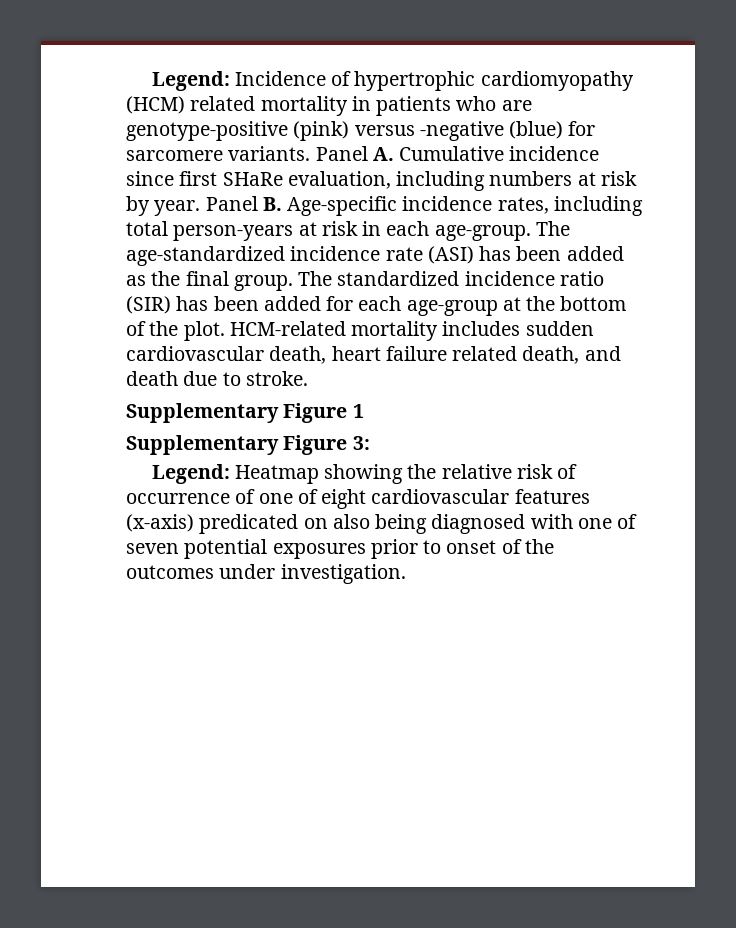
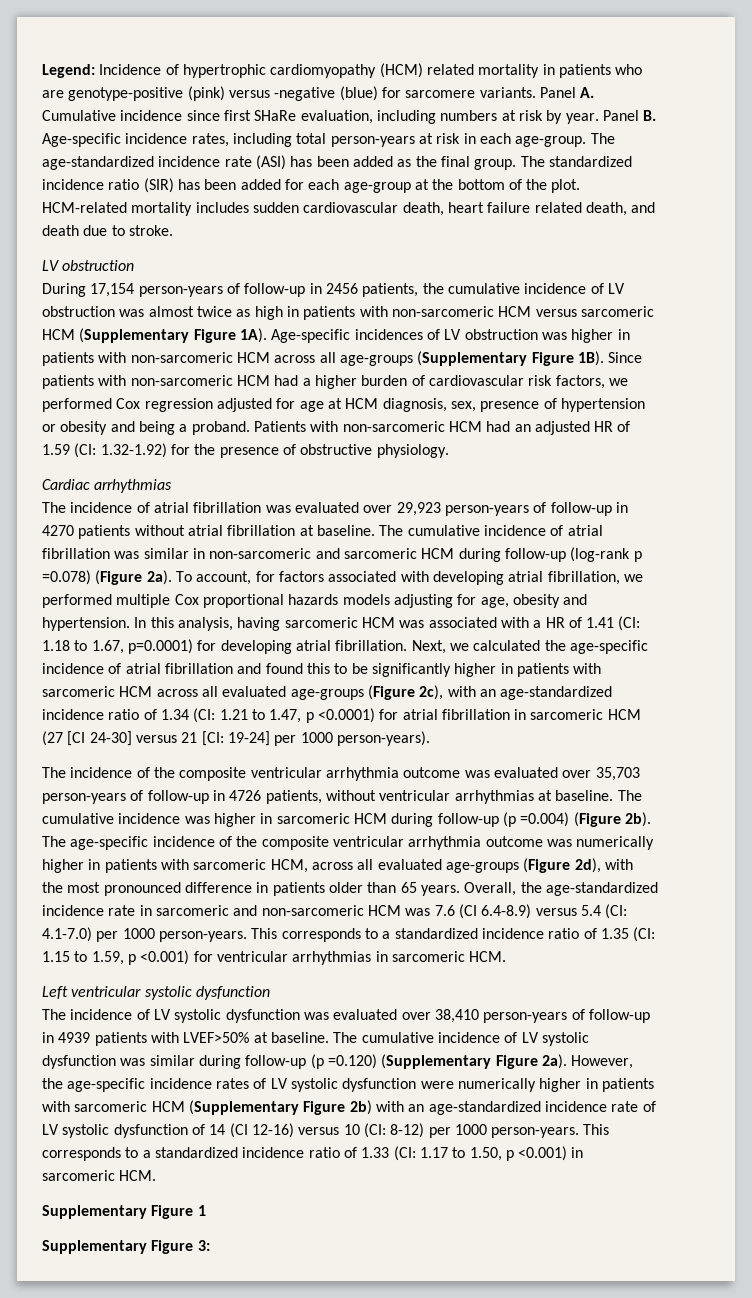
(308, 378) none -> [42,260,135,271] [42,283,625,297] [42,306,654,320] [42,328,630,343] [42,351,643,366] [42,375,628,389] [42,398,645,412] [42,421,631,435] [42,443,449,458] [42,479,173,493] [42,502,628,516] [42,525,603,539] [42,547,642,562] [42,570,643,585] [42,594,588,608] [42,616,641,631] [42,639,648,654] [42,663,602,677] [42,685,613,700] [42,708,641,723] [42,731,430,746] [42,767,640,781] [42,790,642,804] [42,812,651,827] [42,836,655,850] [42,858,633,873] [42,882,658,896] [42,904,628,919] [42,927,656,942] [42,950,507,965] [42,986,270,1000] [42,1009,650,1023] [42,1032,589,1046] [42,1054,634,1069] [42,1078,654,1092] [42,1100,656,1115] [42,1123,610,1138] [42,1146,584,1161] [42,1170,157,1181] // LV obstruction // During 17,154 person-years of follow-up in 2456 patients, the cumulative incidence of LV obstruction was almost twice as high in patients with non-sarcomeric HCM versus sarcomeric HCM (Supplementary Figure 1A). Age-specific incidences of LV obstruction was higher in patients with non-sarcomeric HCM across all age-groups (Supplementary Figure 1B). Since patients with non-sarcomeric HCM had a higher burden of cardiovascular risk factors, we performed Cox regression adjusted for age at HCM diagnosis, sex, presence of hypertension or obesity and being a proband. Patients with non-sarcomeric HCM had an adjusted HR of 1.59 (CI: 1.32-1.92) for the presence of obstructive physiology. // Cardiac arrhythmias // The incidence of atrial fibrillation was evaluated over 29,923 person-years of follow-up in 4270 patients without atrial fibrillation at baseline. The cumulative incidence of atrial fibrillation was similar in non-sarcomeric and sarcomeric HCM during follow-up (log-rank p =0.078) (Figure 2a). To account, for factors associated with developing atrial fibrillation, we performed multiple Cox proportional hazards models adjusting for age, obesity and hypertension. In this analysis, having sarcomeric HCM was associated with a HR of 1.41 (CI: 1.18 to 1.67, p=0.0001) for developing atrial fibrillation. Next, we calculated the age-specific incidence of atrial fibrillation and found this to be significantly higher in patients with sarcomeric HCM across all evaluated age-groups (Figure 2c), with an age-standardized incidence ratio of 1.34 (CI: 1.21 to 1.47, p <0.0001) for atrial fibrillation in sarcomeric HCM (27 [CI 24-30] versus 21 [CI: 19-24] per 1000 person-years). // The incidence of the composite ventricular arrhythmia outcome was evaluated over 35,703 person-years of follow-up in 4726 patients, without ventricular arrhythmias at baseline. The cumulative incidence was higher in sarcomeric HCM during follow-up (p =0.004) (Figure 2b). The age-specific incidence of the composite ventricular arrhythmia outcome was numerically higher in patients with sarcomeric HCM, across all evaluated age-groups (Figure 2d), with the most pronounced difference in patients older than 65 years. Overall, the age-standardized incidence rate in sarcomeric and non-sarcomeric HCM was 7.6 (CI 6.4-8.9) versus 5.4 (CI: 4.1-7.0) per 1000 person-years. This corresponds to a standardized incidence ratio of 1.35 (CI: 1.15 to 1.59, p <0.001) for ventricular arrhythmias in sarcomeric HCM. // Left ventricular systolic dysfunction // The incidence of LV systolic dysfunction was evaluated over 38,410 person-years of follow-up in 4939 patients with LVEF>50% at baseline. The cumulative incidence of LV systolic dysfunction was similar during follow-up (p =0.120) (Supplementary Figure 2a). However, the age-specific incidence rates of LV systolic dysfunction were numerically higher in patients with sarcomeric HCM (Supplementary Figure 2b) with an age-standardized incidence rate of LV systolic dysfunction of 14 (CI 12-16) versus 10 (CI: 8-12) per 1000 person-years. This corresponds to a standardized incidence ratio of 1.33 (CI: 1.17 to 1.50, p <0.001) in sarcomeric HCM.
[151,464,578,484] [126,489,590,509] [126,514,638,534] [126,539,554,559] [126,564,406,584] // Legend: Heatmap showing the relative risk of occurrence of one of eight cardiovascular features (x-axis) predicated on also being diagnosed with one of seven potential exposures prior to onset of the outcomes under investigation. -> (210, 1245) none

